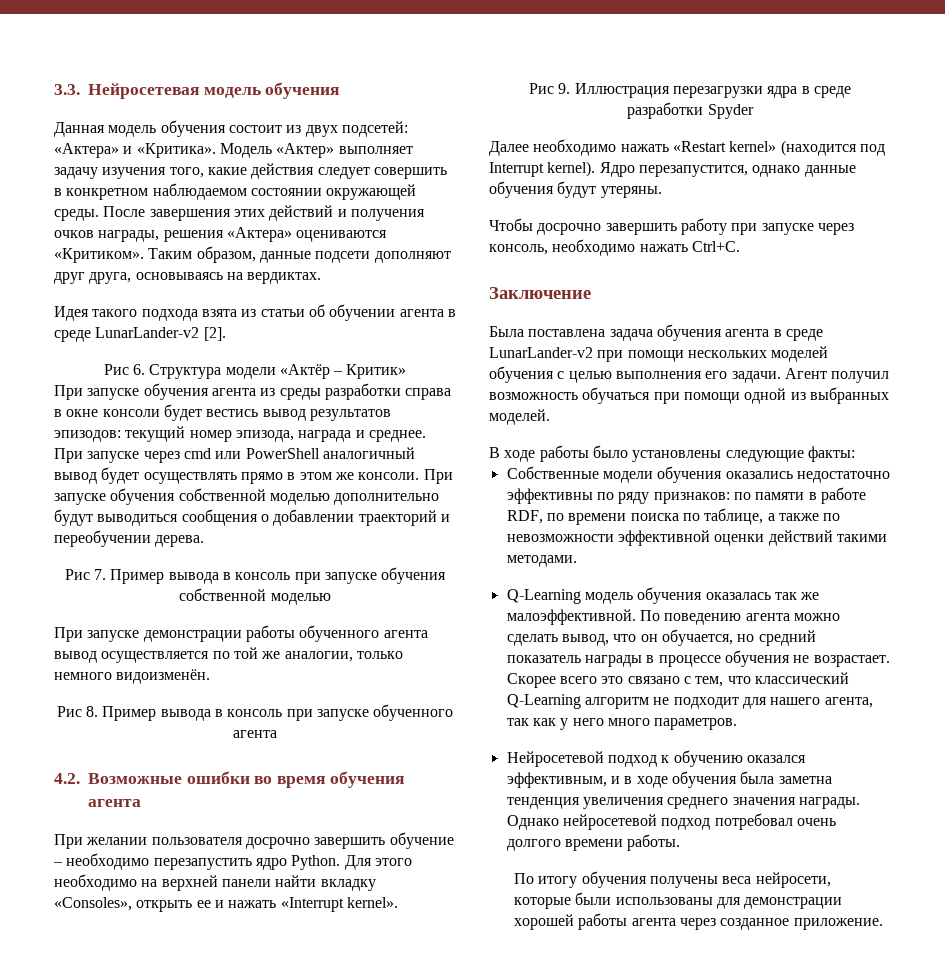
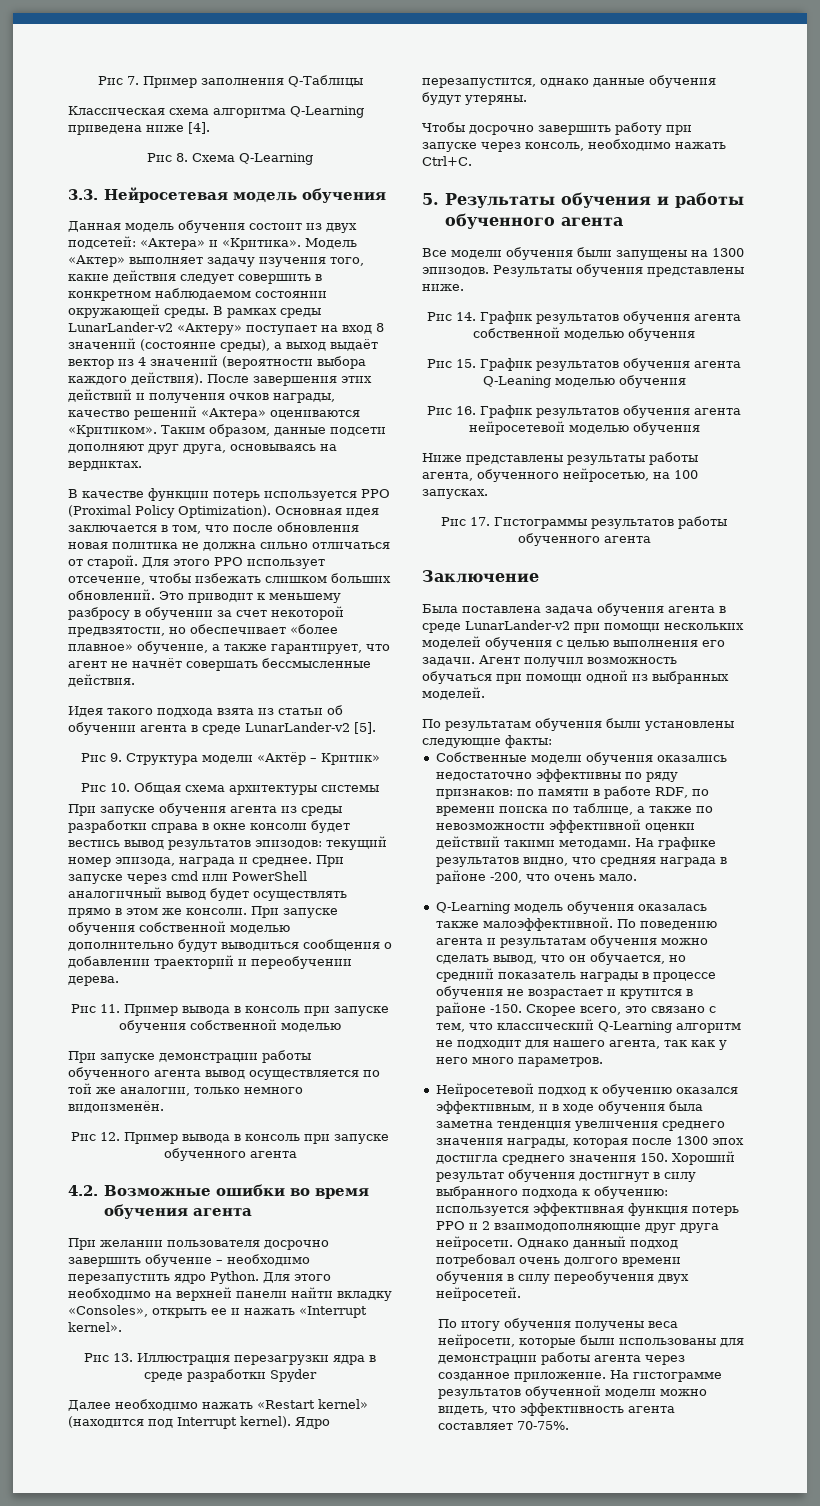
(54, 89) none -> [97,75,363,88] [68,106,364,118] [68,122,210,135] [147,153,313,165] Рис 7. Пример заполнения Q-Таблицы // Классическая схема алгоритма Q-Learning приведена ниже [4]. // Рис 8. Схема Q-Learning //
(99, 215) none -> [213,306,321,318] [68,322,384,335] [68,338,378,352] [68,355,366,369] [68,372,203,385] В рамках среды LunarLander-v2 «Актеру» поступает на вход 8 значений (состояние среды), а выход выдаёт вектор из 4 значений (вероятности выбора каждого действия).
[163,230,224,242] решения -> [68,406,197,420] качество решений
(322, 278) none -> [68,488,390,501] [68,505,379,518] [68,522,359,534] [68,542,390,551] [68,555,325,569] [68,573,391,585] [68,589,341,603] [68,606,344,620] [68,624,338,637] [68,641,390,654] [68,658,371,671] [68,674,135,687] // В качестве функции потерь используется PPO (Proximal Policy Optimization). Основная идея заключается в том, что после обновления новая политика не должна сильно отличаться от старой. Для этого PPO использует отсечение, чтобы избежать слишком больших обновлений. Это приводит к меньшему разбросу в обучении за счет некоторой предвзятости, но обеспечивает «более плавное» обучение, а также гарантирует, что агент не начнёт совершать бессмысленные действия.
[203,327,226,341] [103,364,145,375] [2]. // Рис 6. -> [354,722,376,734] [80,753,122,762] [5]. // Рис 9.
(407, 371) none -> [81,782,379,795] // Рис 10. Общая схема архитектуры системы
[94,569,107,580] 7. -> [100,1004,120,1013] 11.
[86,706,99,717] 8. -> [100,1132,120,1141] 12.
[558,83,571,94] 9. -> [113,1353,133,1362] 13.
(740, 246) none -> [422,192,745,208] [445,213,624,229] [422,247,744,260] [422,264,744,277] [422,284,464,291] [427,311,741,324] [473,327,695,341] [427,358,741,371] [482,375,686,388] [427,405,741,418] [468,421,700,435] [422,452,698,465] [422,468,698,482] [422,489,488,499] [441,516,727,529] [517,533,651,546] // 5. Результаты обучения и работы обученного агента // Все модели обучения были запущены на 1300 эпизодов. Результаты обучения представлены ниже. // Рис 14. График результатов обучения агента собственной моделью обучения // Рис 15. График результатов обучения агента Q-Leaning моделью обучения // Рис 16. График результатов обучения агента нейросетевой моделью обучения // Ниже представлены результаты работы агента, обученного нейросетью, на 100 запусках. // Рис 17. Гистограммы результатов работы обученного агента
[489,445,628,462] В ходе работы было -> [422,718,641,731] По результатам обучения были
(577, 561) none -> [634,837,716,850] [435,857,727,867] [435,870,637,884] На графике результатов видно, что средняя награда в районе -200, что очень мало.
[774,592,820,600] так же -> [435,921,479,928] также
(790, 617) none -> [486,935,657,948] и результатам обучения
[813,655,890,667] [506,673,597,688] возрастает. Скорее всего -> [527,989,693,999] [435,1002,621,1016] возрастает и крутится в районе -150. Скорее всего,
[798,797,860,809] [506,814,657,830] награды. Однако нейросетевой -> [506,1136,744,1148] [435,1151,735,1165] [435,1169,696,1182] [435,1186,668,1199] [435,1203,739,1216] [435,1221,719,1233] [435,1236,626,1250] награды, которая после 1300 эпох достигла среднего значения 150. Хороший результат обучения достигнут в силу выбранного подхода к обучению: используется эффективная функция потерь PPO и 2 взаимодополняющие друг друга нейросети. Однако данный
[627,834,681,851] работы. -> [435,1271,689,1284] [435,1287,521,1301] обучения в силу переобучения двух нейросетей.
[514,914,575,930] хорошей -> (538, 1360) none
(883, 924) none -> [610,1370,723,1382] [438,1385,708,1399] [438,1403,676,1416] [438,1421,570,1430] На гистограмме результатов обученной модели можно видеть, что эффективность агента составляет 70-75%.

